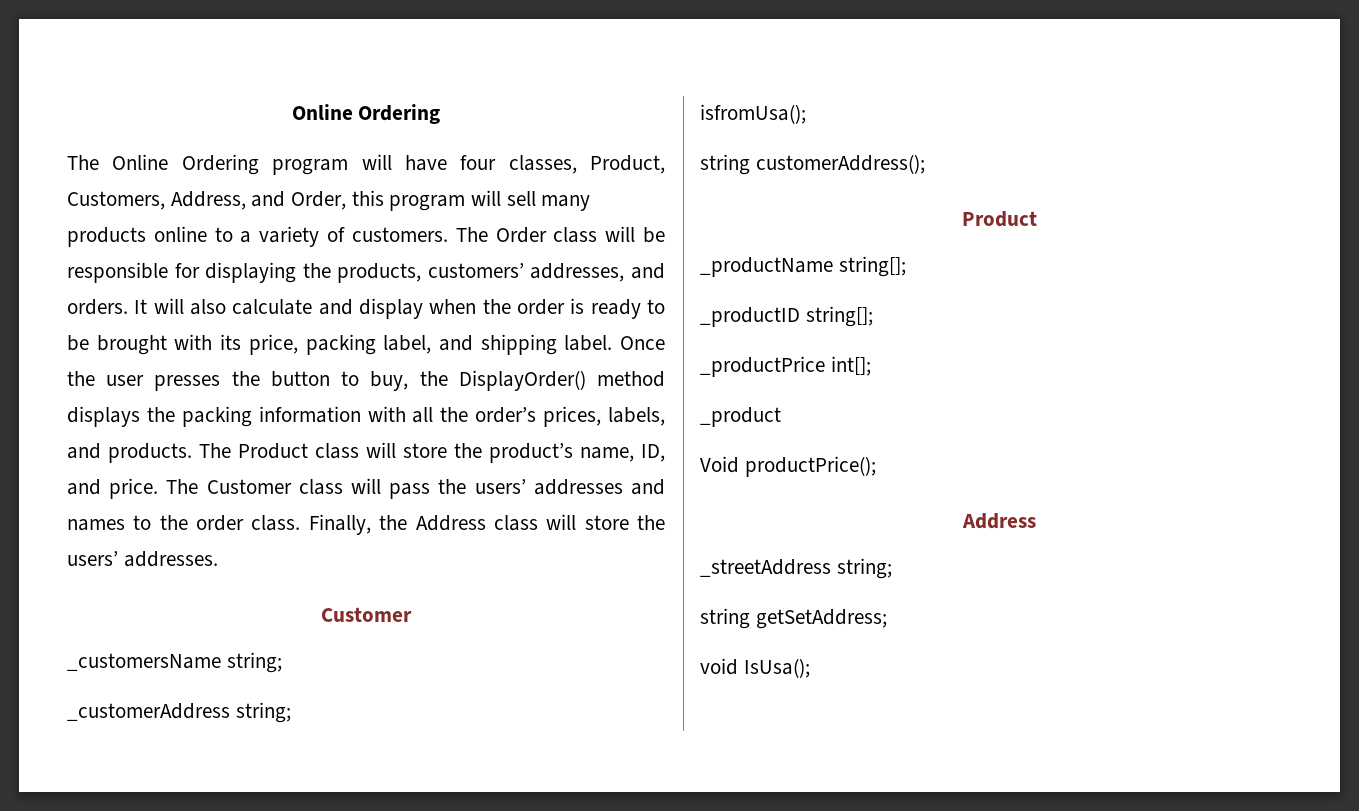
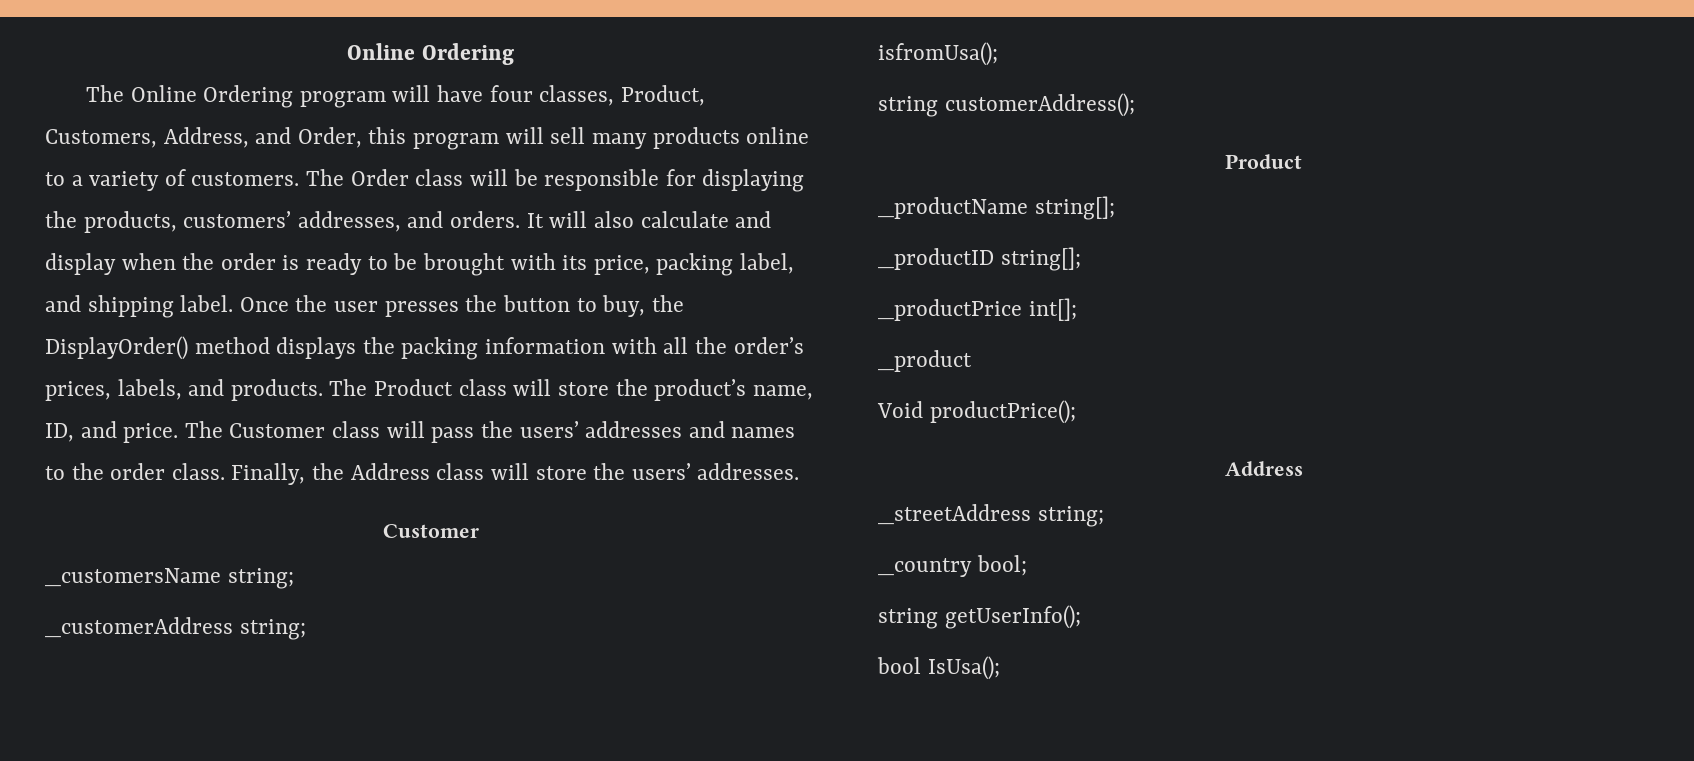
[700,608,887,629] [700,658,738,675] // string getSetAddress; // void -> [878,555,1027,577] [878,605,1081,629] [877,657,921,674] // _country bool; // string getUserInfo(); // bool

